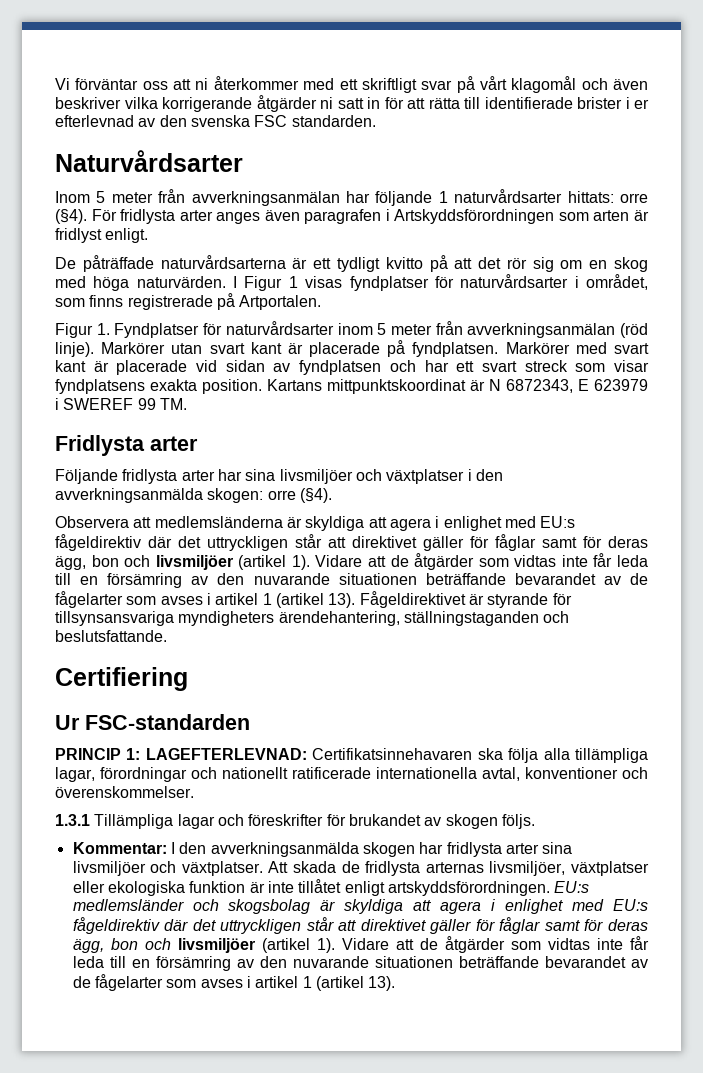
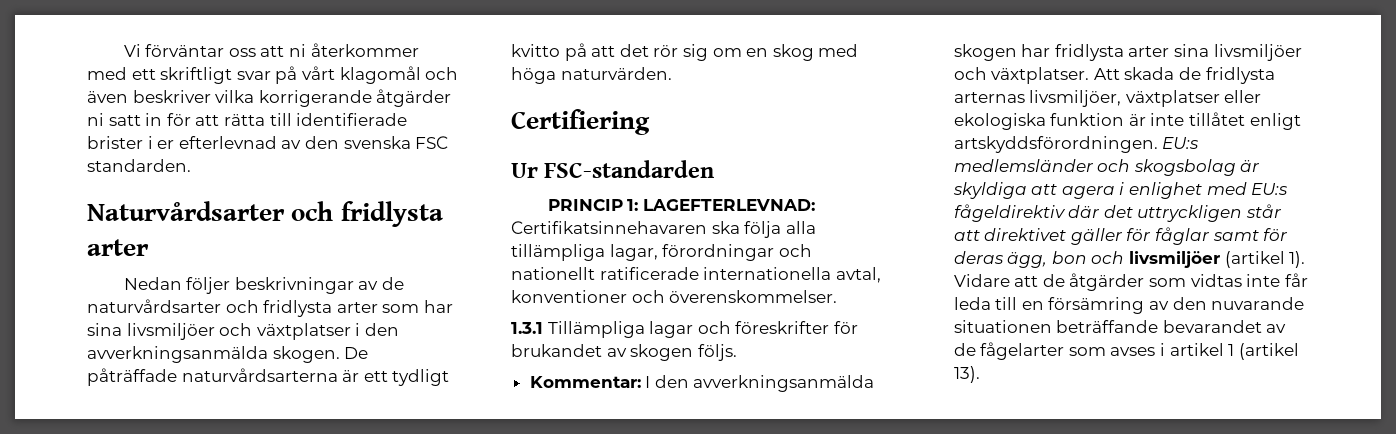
[55,189,648,206] [55,209,649,224] [55,228,149,243] // Inom 5 meter från avverkningsanmälan har följande 1 naturvårdsarter hittats: orre (§4). För fridlysta arter anges även paragrafen i Artskyddsförordningen som arten är fridlyst enligt. // -> [291,201,443,227] [87,239,149,256] [123,277,404,294] [87,299,453,317] [87,323,399,340] [87,346,340,363] och fridlysta arter // Nedan följer beskrivningar av de naturvårdsarter och fridlysta arter som har sina livsmiljöer och växtplatser i den avverkningsanmälda skogen.
[233,274,649,291] [55,293,322,310] [55,321,648,338] [55,340,649,357] [55,360,649,375] [55,379,648,394] [55,398,187,410] [55,435,198,456] [55,469,503,484] [55,488,332,503] [55,516,576,531] [55,534,648,551] [55,553,648,570] [55,573,649,588] [55,591,572,608] [55,611,570,626] [55,630,167,642] I Figur 1 visas fyndplatser för naturvårdsarter i området, som finns registrerade på Artportalen. // Figur 1. Fyndplatser för naturvårdsarter inom 5 meter från avverkningsanmälan (röd linje). Markörer utan svart kant är placerade på fyndplatsen. Markörer med svart kant är placerade vid sidan av fyndplatsen och har ett svart streck som visar fyndplatsens exakta position. Kartans mittpunktskoordinat är N 6872343, E 623979 i SWEREF 99 TM. // Fridlysta arter // Följande fridlysta arter har sina livsmiljöer och växtplatser i den avverkningsanmälda skogen: orre (§4). // Observera att medlemsländerna är skyldiga att agera i enlighet med EU:s fågeldirektiv där det uttryckligen står att direktivet gäller för fåglar samt för deras ägg, bon och livsmiljöer (artikel 1). Vidare att de åtgärder som vidtas inte får leda till en försämring av den nuvarande situationen beträffande bevarandet av de fågelarter som avses i artikel 1 (artikel 13). Fågeldirektivet är styrande för tillsynsansvariga myndigheters ärendehantering, ställningstaganden och beslutsfattande. -> (672, 73) none

